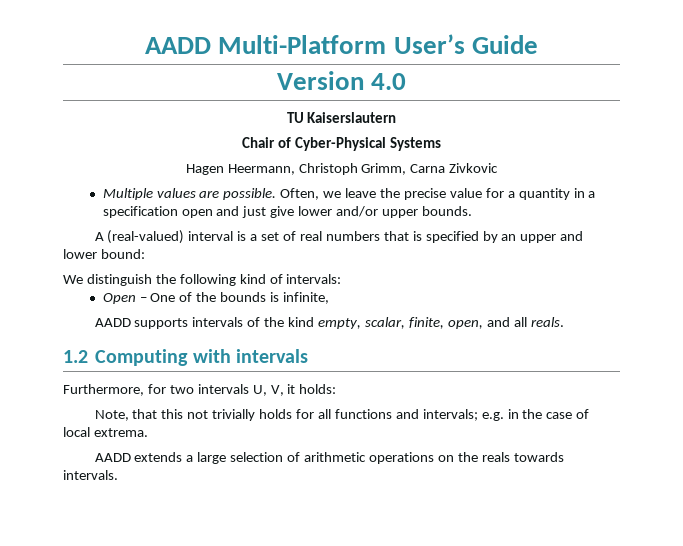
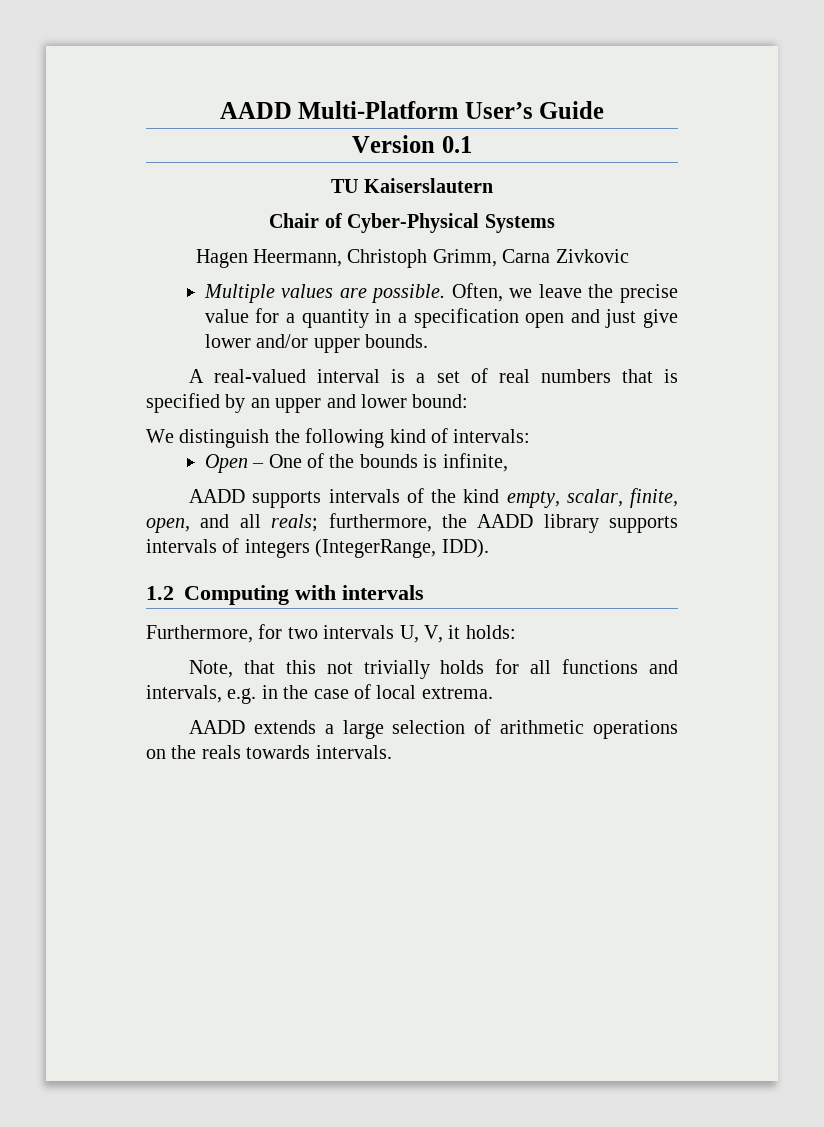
[371,73,407,90] 4.0 -> [441,136,472,153] 0.1
[107,230,185,244] (real-valued) -> [214,369,307,383] real-valued
[530,317,564,327] reals. -> [271,513,678,533] [146,538,489,558] reals; furthermore, the AADD library supports intervals of integers (IntegerRange, IDD).
[422,409,478,421] intervals; -> [146,685,222,703] intervals,

